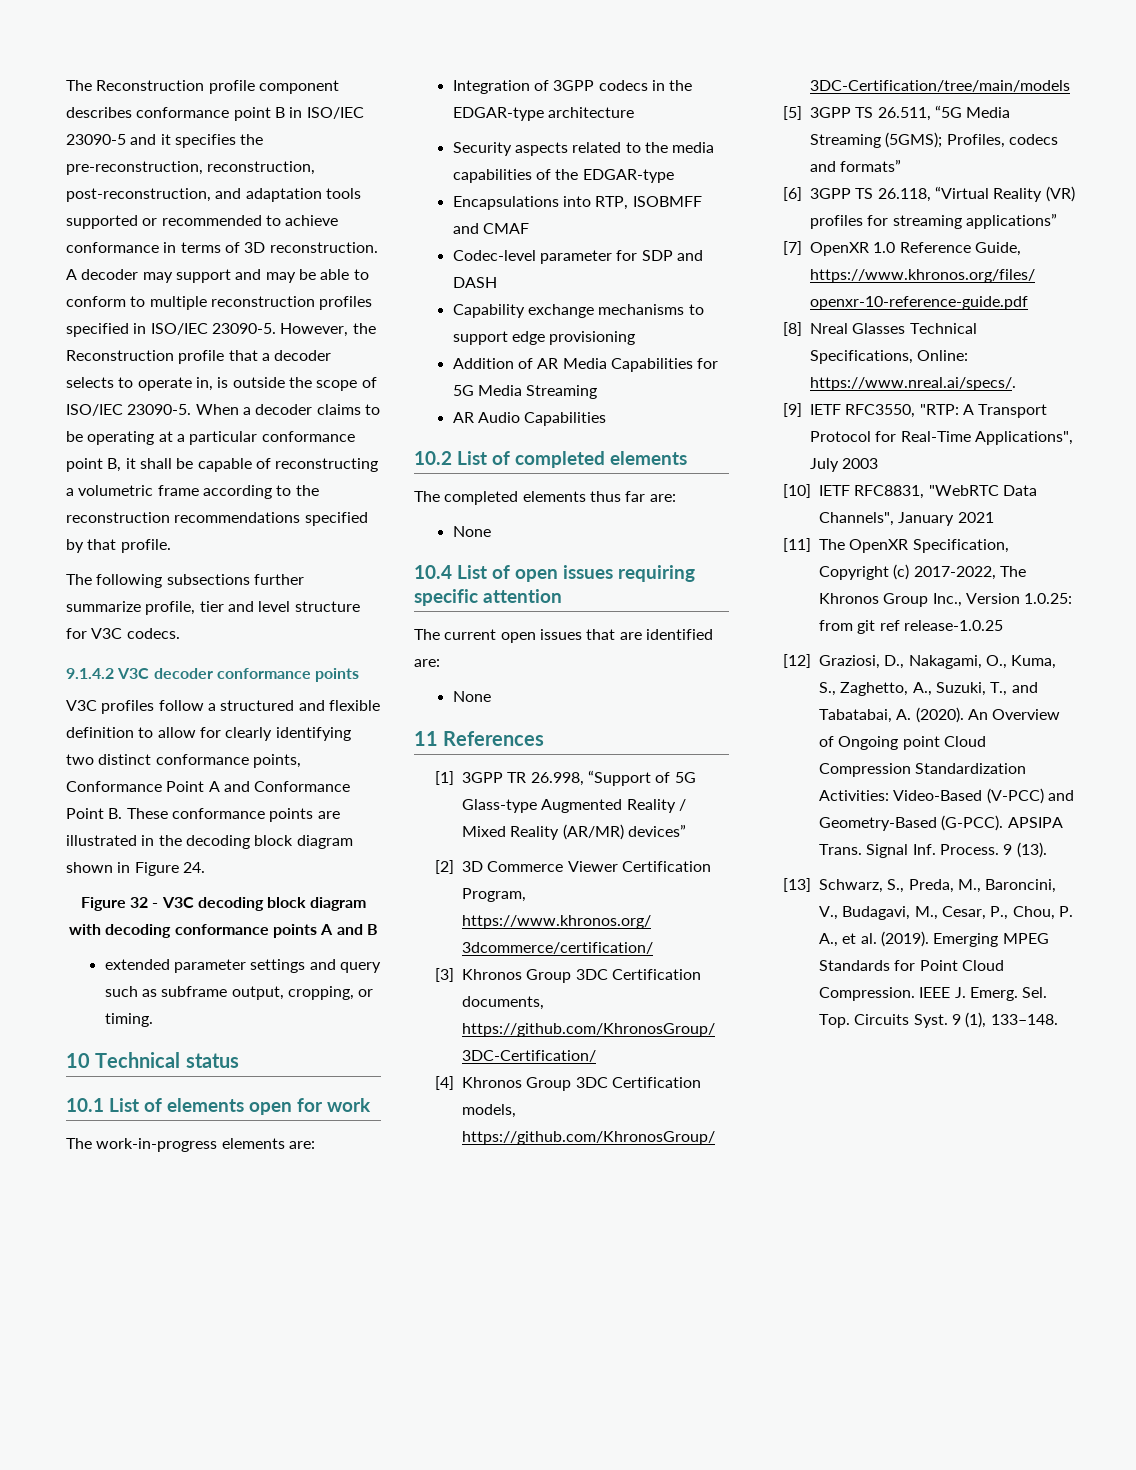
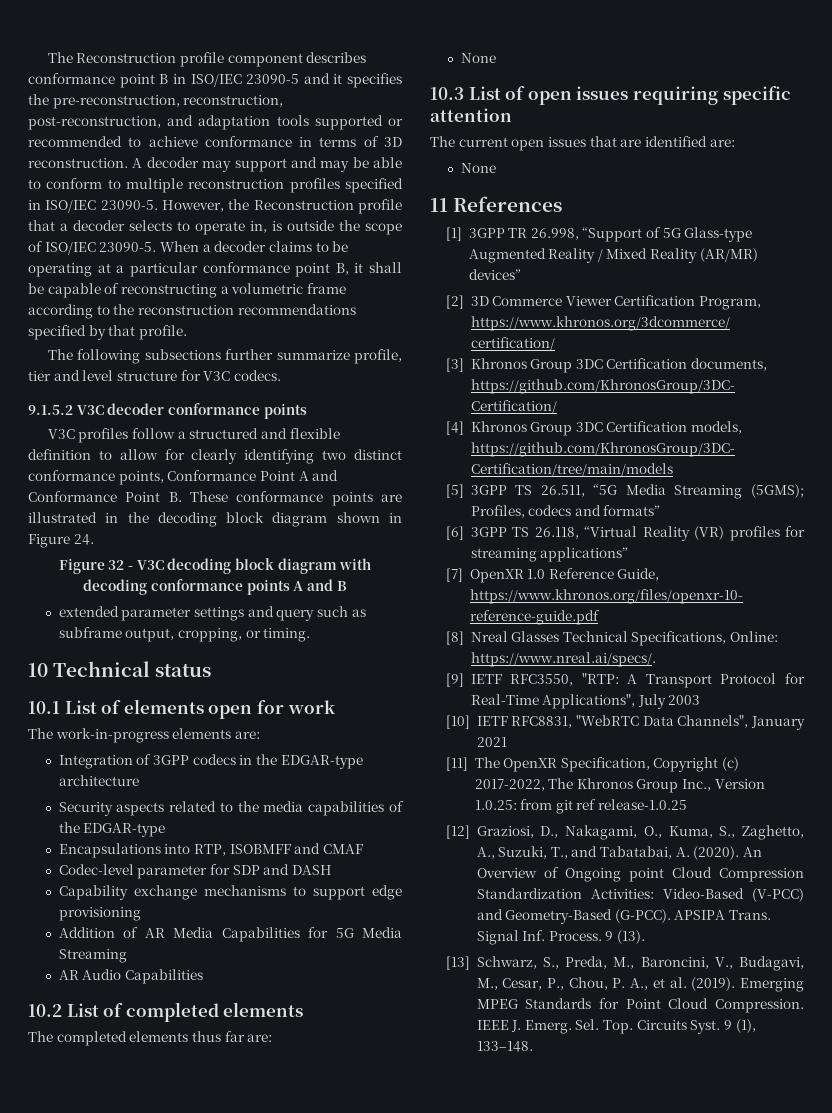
[66,668,114,679] 9.1.4.2 -> [28,405,73,415] 9.1.5.2
[414,565,452,579] 10.4 -> [430,87,464,100] 10.3

